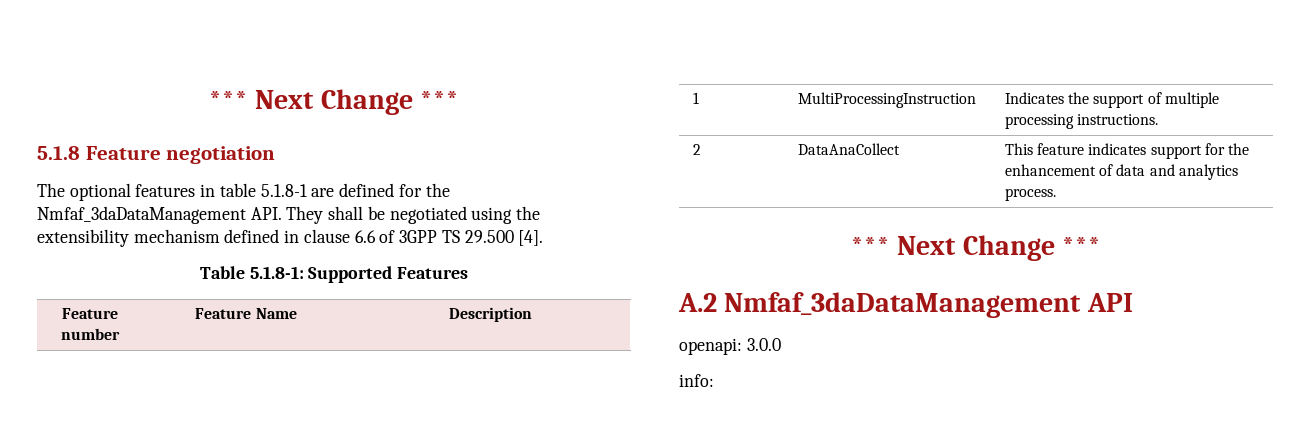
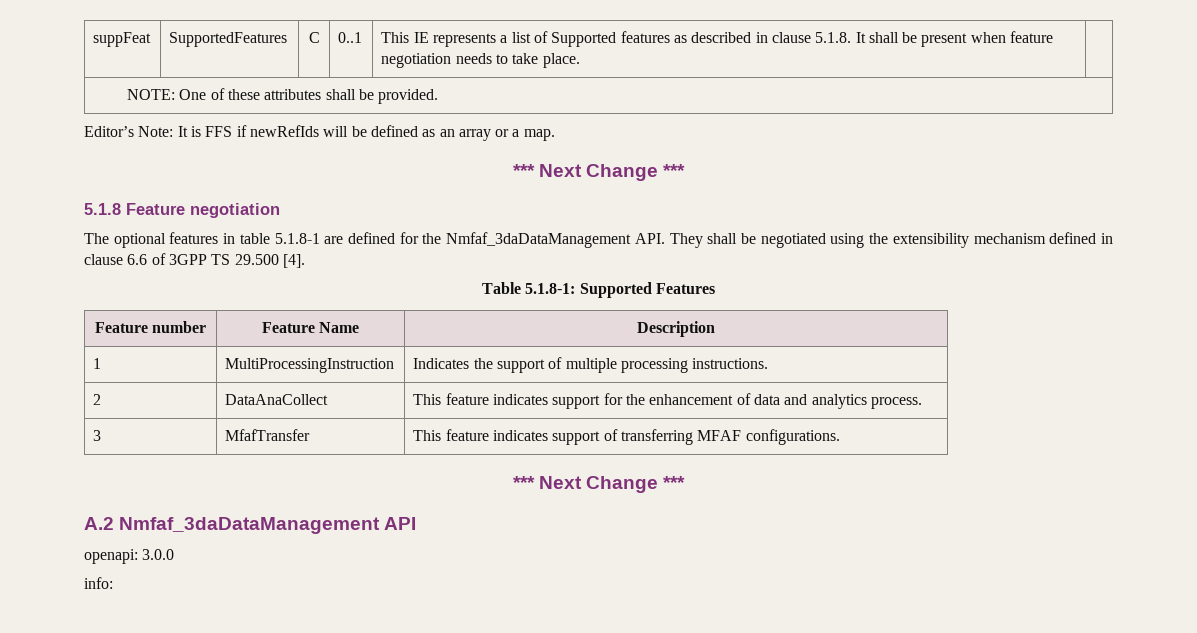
(208, 100) none -> [93,32,152,47] [169,32,288,47] [308,32,320,43] [338,32,363,43] [381,31,1054,47] [381,53,580,68] [127,88,439,104] [84,125,555,141] suppFeat | SupportedFeatures | C | 0..1 | This IE represents a list of Supported features as described in clause 5.1.8. It shall be present when feature negotiation needs to take place. | // NOTE: One of these attributes shall be provided. // Editor’s Note: It is FFS if newRefIds will be defined as an array or a map. //
(1056, 194) none -> [93,430,102,441] [225,429,311,441] [413,429,840,445] // 3 | MfafTransfer | This feature indicates support of transferring MFAF configurations.

